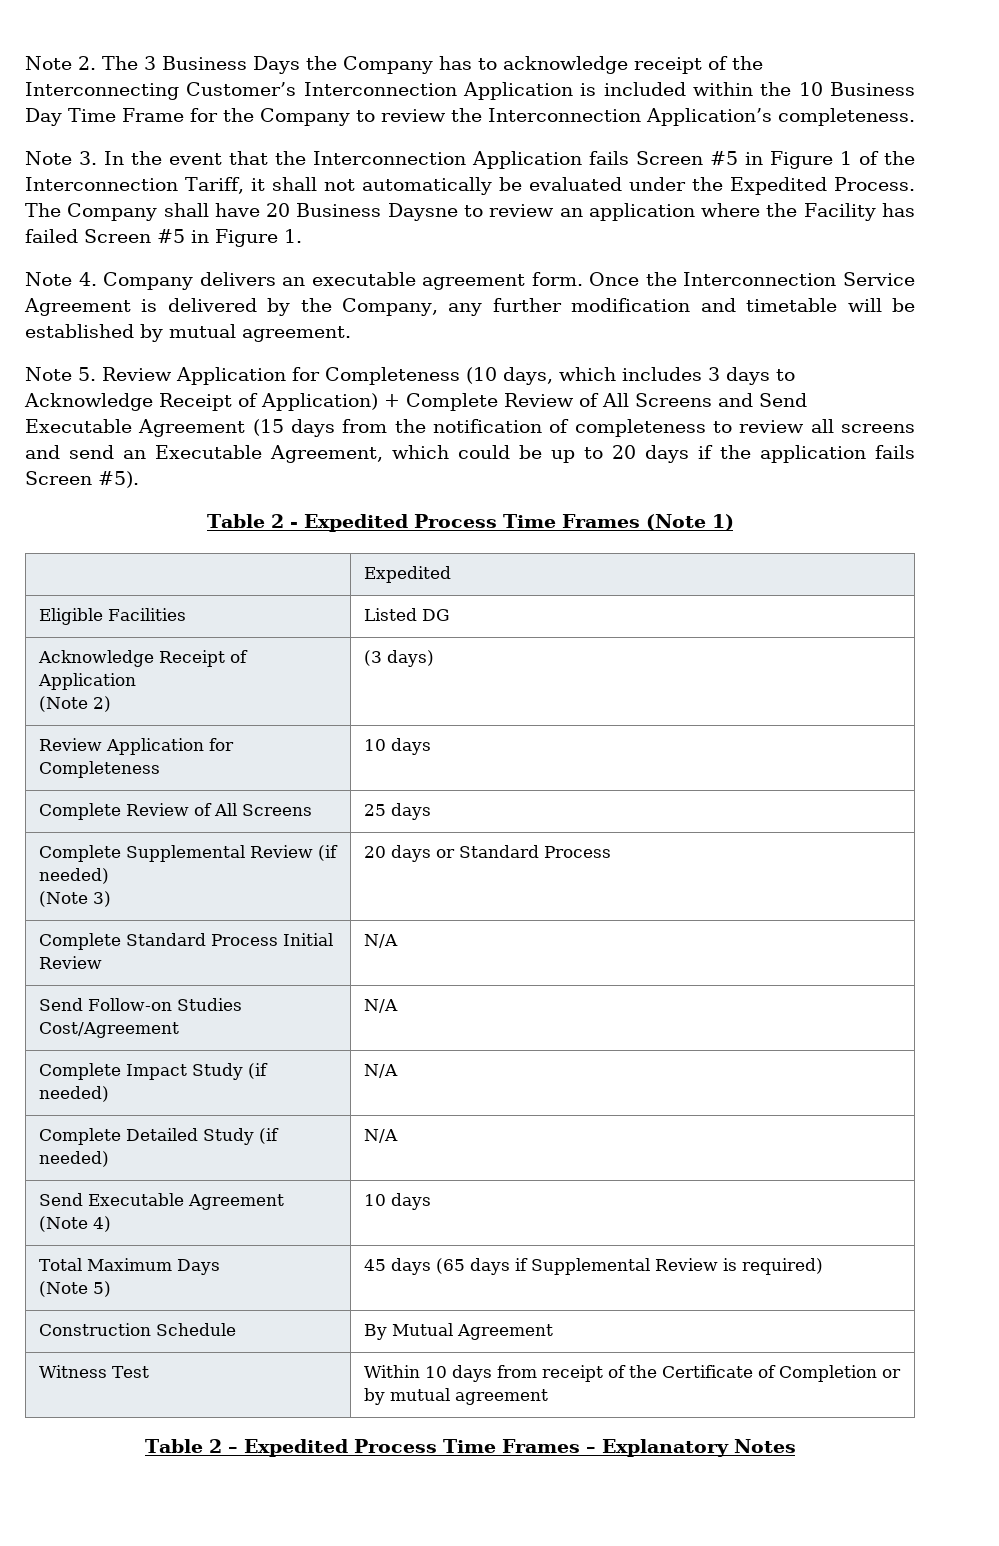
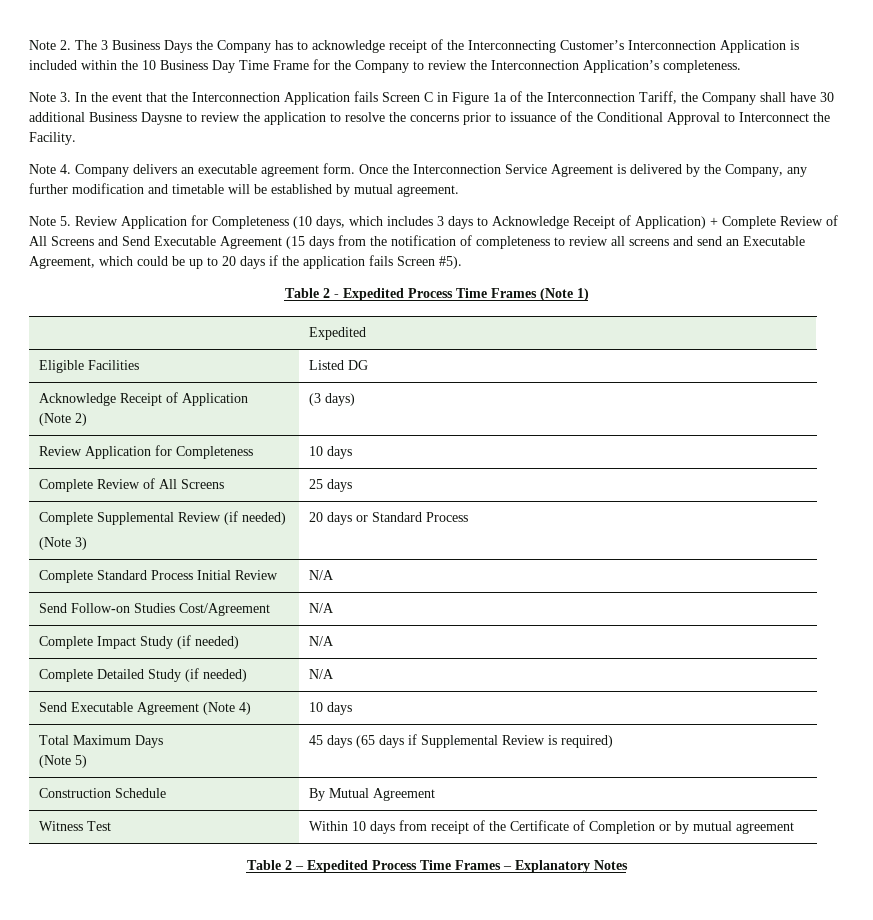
[710,151,852,169] #5 in Figure 1 -> [424,92,507,105] C in Figure 1a
[250,177,915,195] [25,203,61,217] it shall not automatically be evaluated under the Expedited Process. The -> [681,92,698,102] the
[266,203,291,217] 20 -> [820,92,834,102] [29,112,85,122] 30 additional
[559,203,916,221] [25,229,302,247] an application where the Facility has failed Screen #5 in Figure 1. -> [243,111,830,125] [29,132,76,145] the application to resolve the concerns prior to issuance of the Conditional Approval to Interconnect the Facility.

